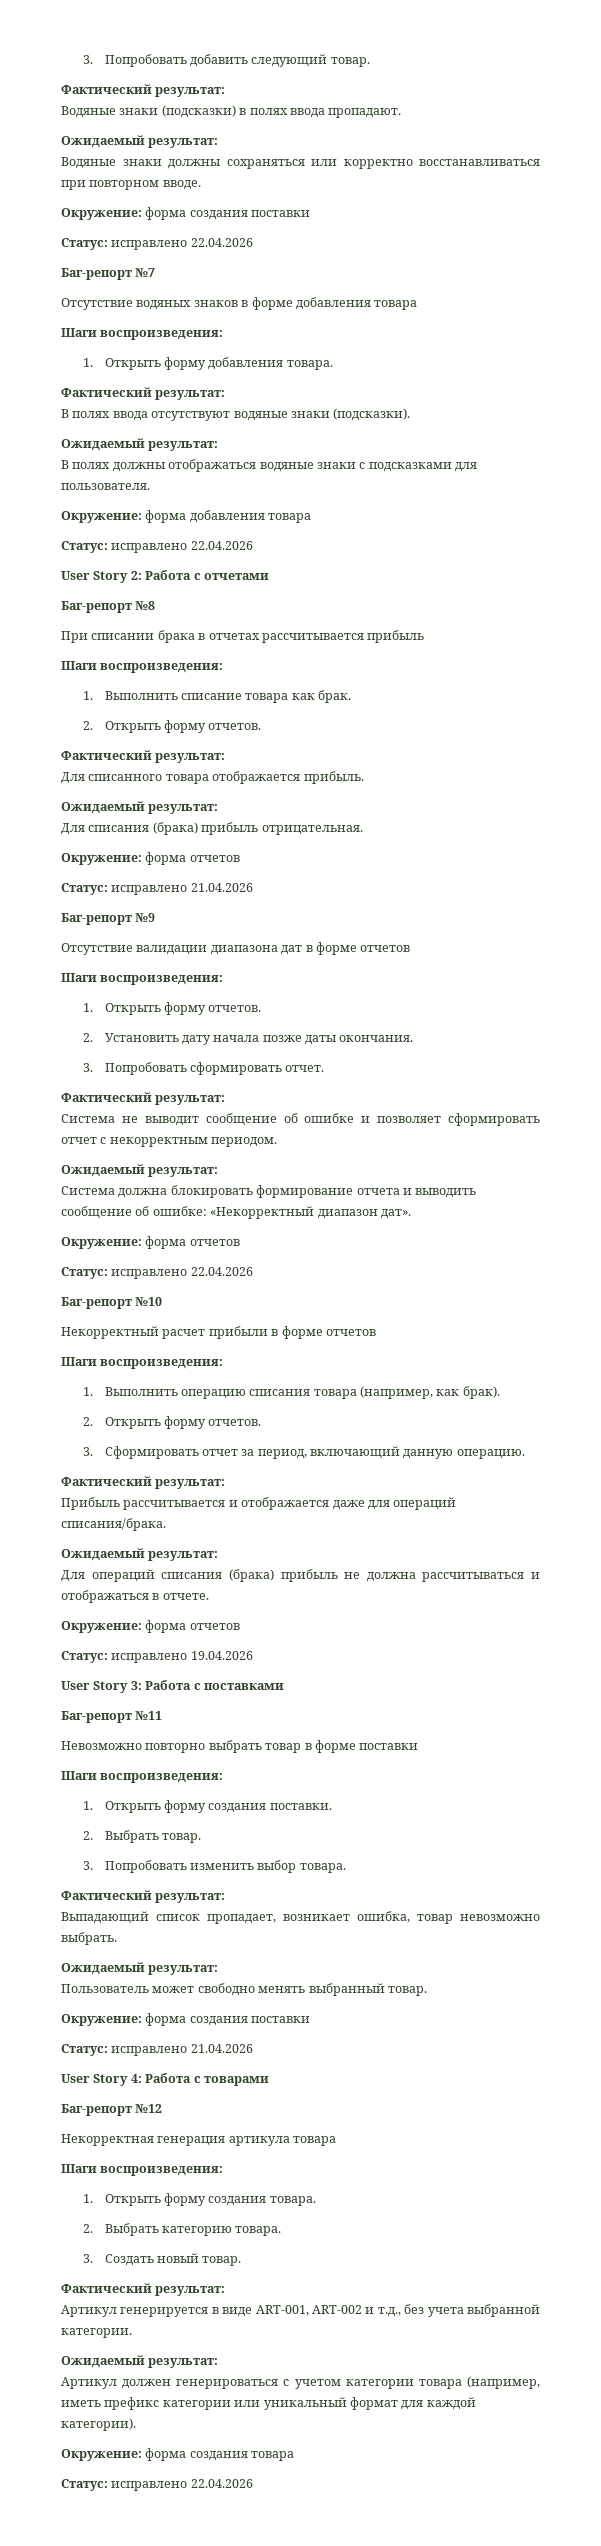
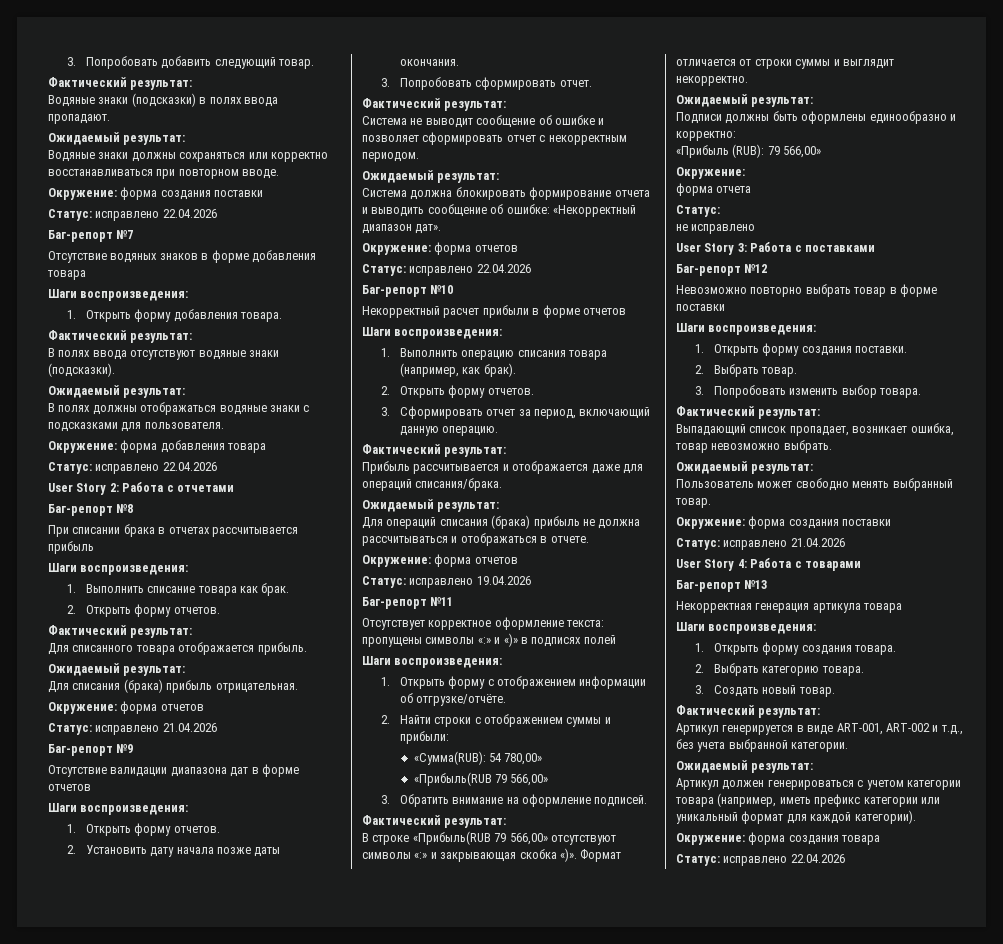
(253, 1655) none -> [362,597,454,609] [362,617,605,630] [362,633,616,647] [362,656,503,668] [380,676,647,689] [399,693,507,706] [380,714,611,727] [399,731,449,744] [413,751,543,765] [413,772,549,786] [380,794,648,807] [362,815,507,828] [362,831,616,845] [362,848,622,862] [676,59,894,69] [676,76,748,86] [676,94,814,107] [676,111,956,124] [676,131,736,141] [676,144,822,158] [676,167,745,179] [676,183,752,196] [676,205,720,217] [676,224,756,234] // Баг-репорт №11 // Отсутствует корректное оформление текста: пропущены символы «:» и «)» в подписях полей // Шаги воспроизведения: // 1. Открыть форму с отображением информации об отгрузке/отчёте. // 2. Найти строки с отображением суммы и прибыли: // «Сумма(RUB): 54 780,00» // «Прибыль(RUB 79 566,00» // 3. Обратить внимание на оформление подписей. // Фактический результат: // В строке «Прибыль(RUB 79 566,00» отсутствуют символы «:» и закрывающая скобка «)». Формат отличается от строки суммы и выглядит некорректно. // Ожидаемый результат: // Подписи должны быть оформлены единообразно и корректно: // «Прибыль (RUB): 79 566,00» // Окружение: // форма отчета // Статус: // не исправлено
[135,1711,163,1720] №11 -> [744,264,768,273] №12
[135,2104,163,2113] №12 -> [744,580,768,589] №13

